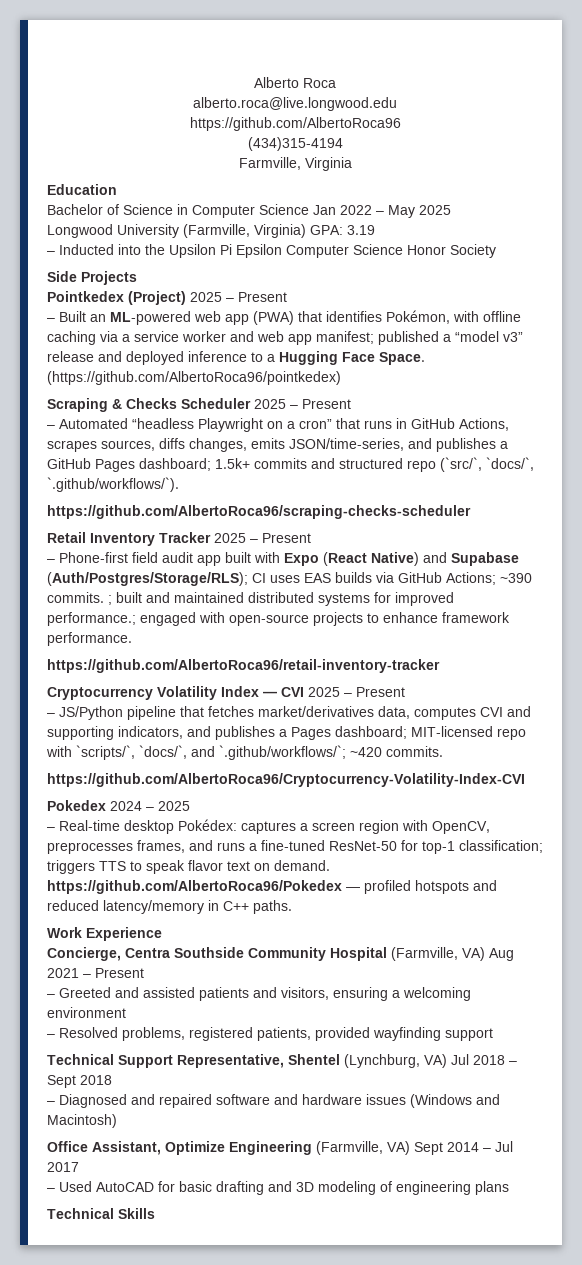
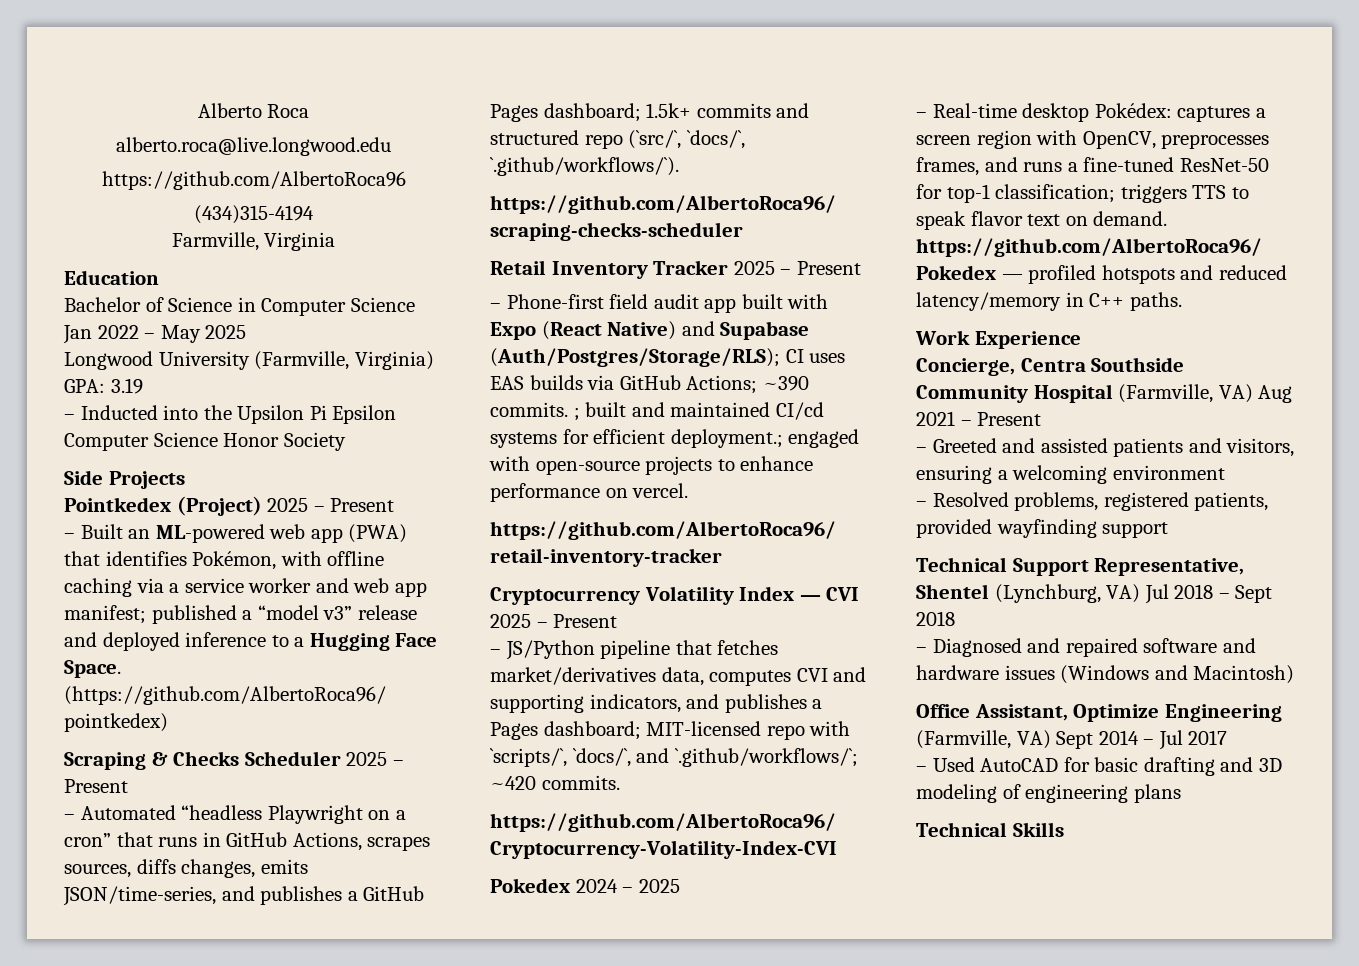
[248,592,314,603] distributed -> [775,402,824,420] CI/cd
[395,592,454,606] [47,612,136,626] improved performance.; -> [593,429,783,448] efficient deployment.;
[442,612,510,623] [47,632,132,646] framework performance. -> [490,483,689,502] performance on vercel.

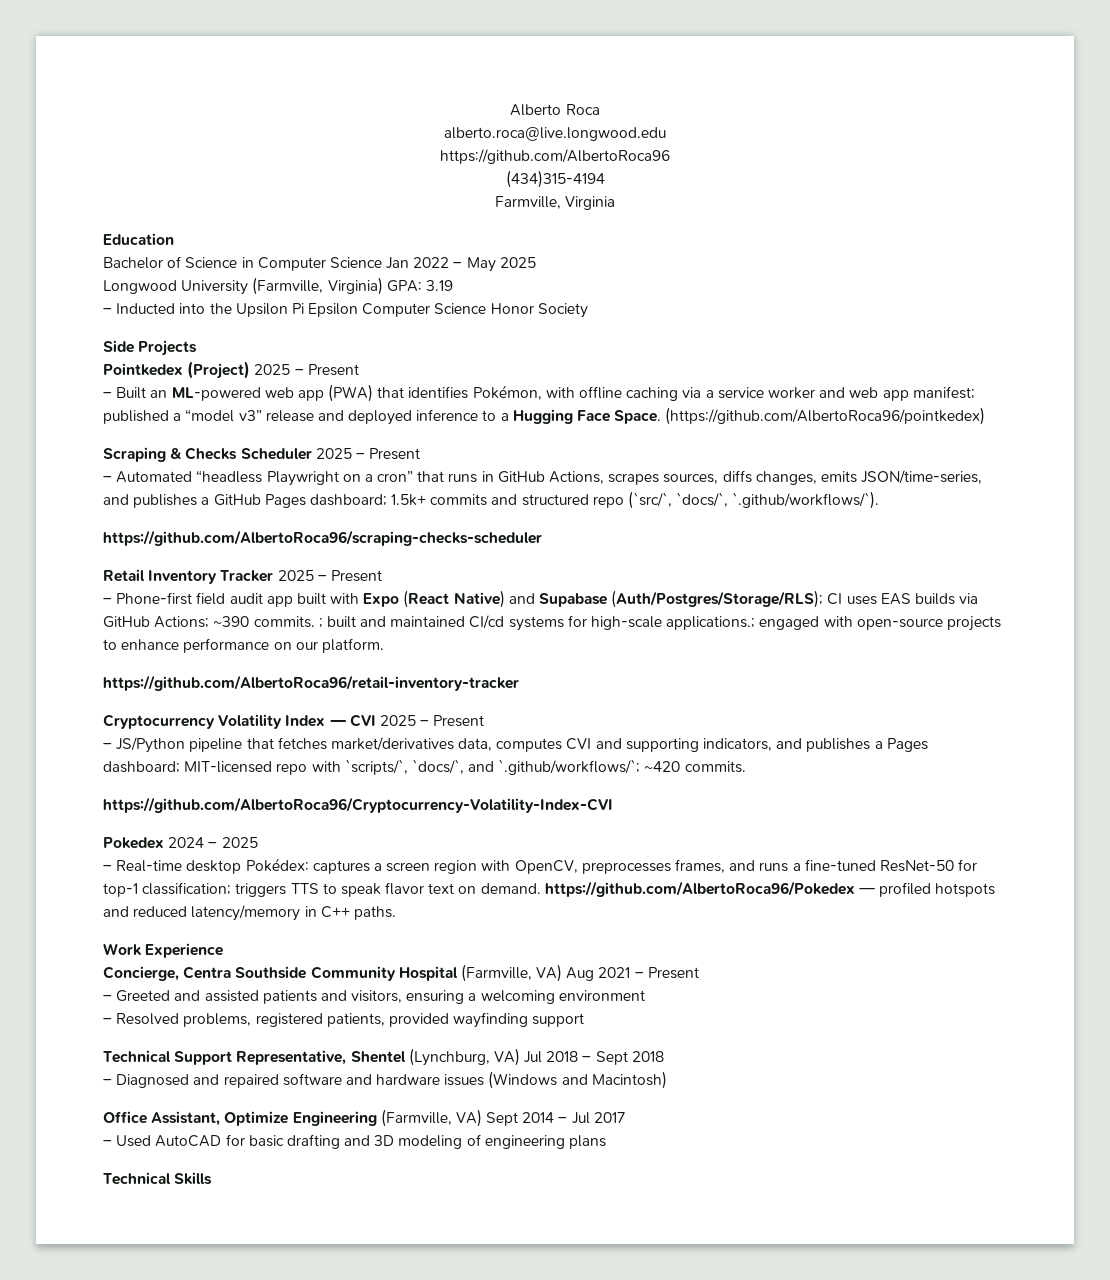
[593,429,783,448] efficient deployment.; -> [591,616,756,630] high-scale applications.;
[632,483,689,498] vercel. -> [295,638,384,653] our platform.

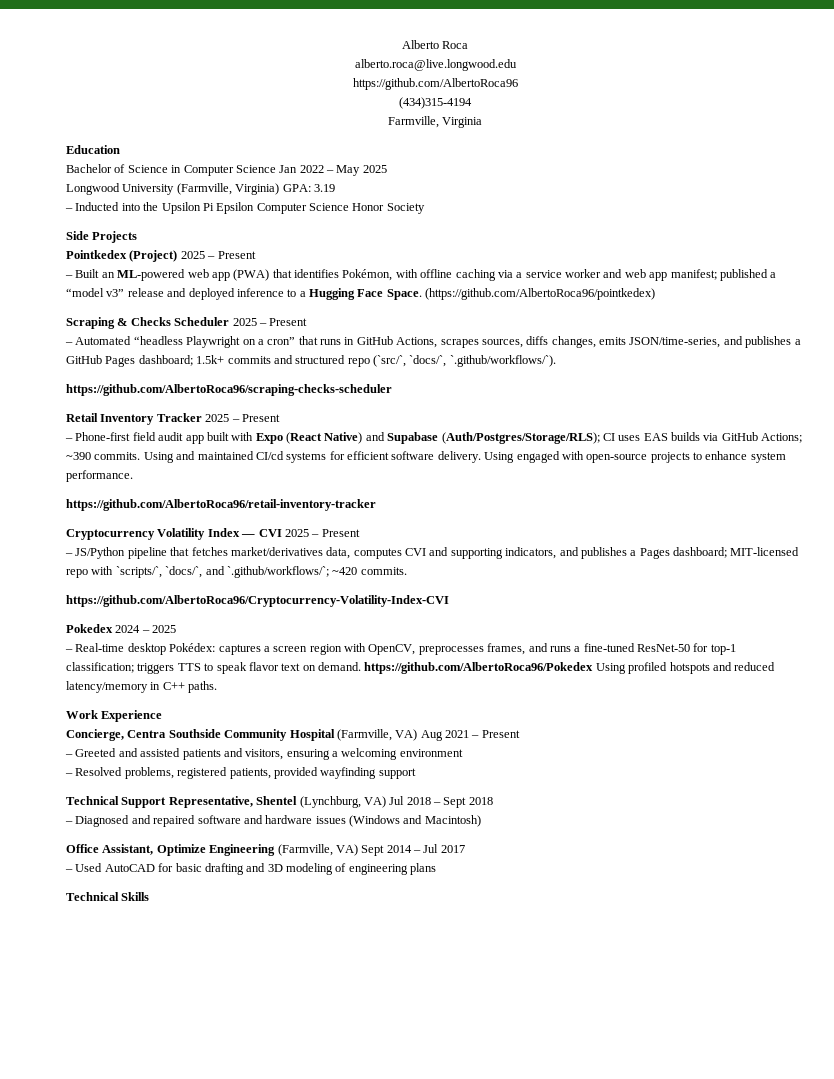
[318,616,356,628] ; built -> [143,452,174,463] Using
[591,616,756,630] high-scale applications.; -> [347,451,515,463] efficient software delivery. Using
[183,638,384,653] performance on our platform. -> [750,452,786,463] [66,470,133,482] system performance.
[859,888,876,894] — -> [595,663,626,674] Using

